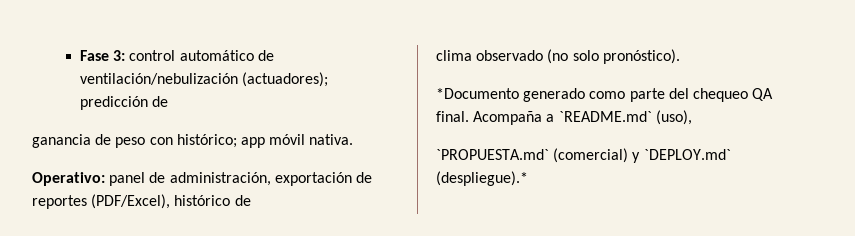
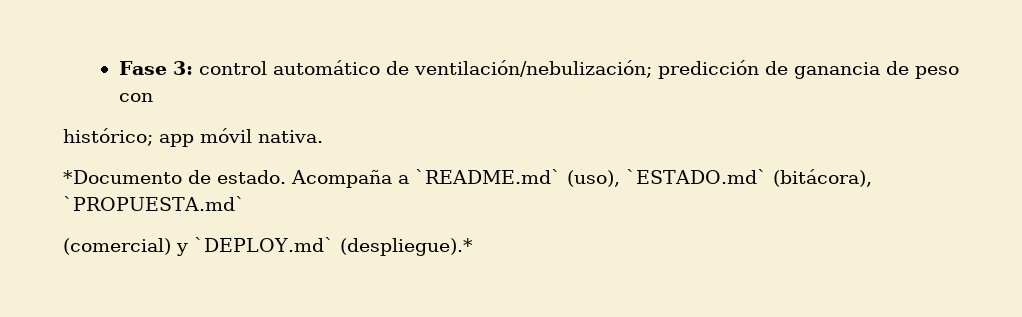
[79,72,329,87] ventilación/nebulización (actuadores); -> [413,60,652,78] ventilación/nebulización;
(169, 101) // -> (788, 68) none
(173, 141) none -> (153, 97) //
[32,172,372,186] [32,194,251,209] [436,49,680,64] [436,88,774,102] [436,111,469,122] Operativo: panel de administración, exportación de reportes (PDF/Excel), histórico de // clima observado (no solo pronóstico). // *Documento generado como parte del chequeo QA final. -> [63,170,286,184] *Documento de estado.
[436,149,549,160] // `PROPUESTA.md` -> [626,169,872,187] [63,196,245,211] `ESTADO.md` (bitácora), `PROPUESTA.md` //

